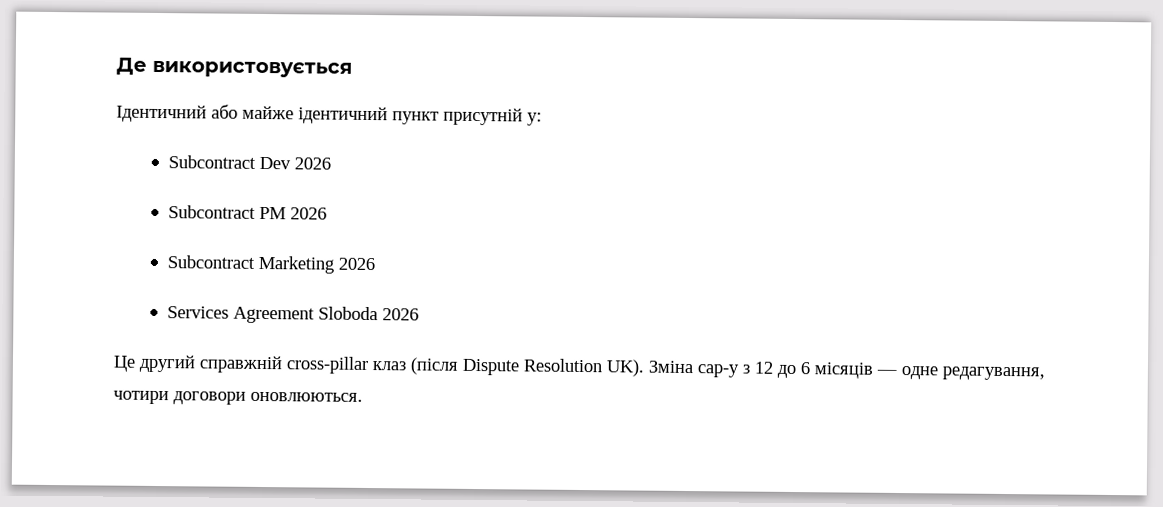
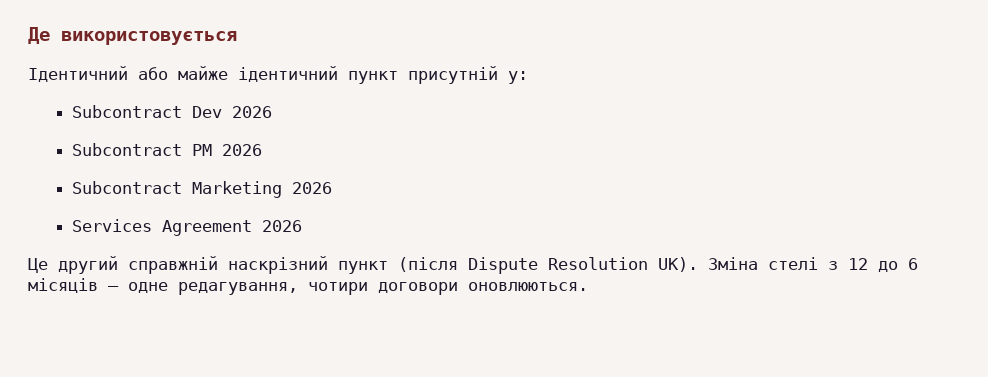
[317,306,378,321] Sloboda -> (252, 228) none
[286,356,406,374] cross-pillar клаз -> [228,256,388,274] наскрізний пункт
[697,364,739,378] cap-у -> [768,257,818,270] стелі

